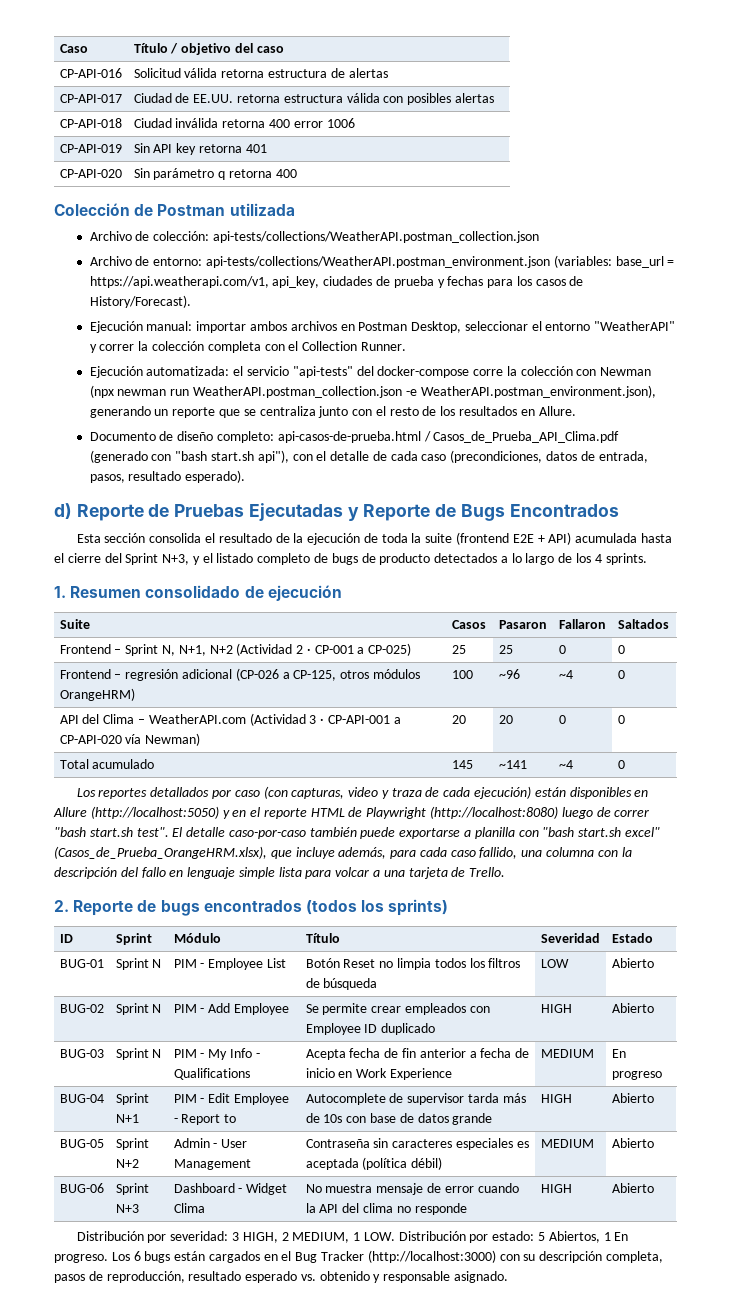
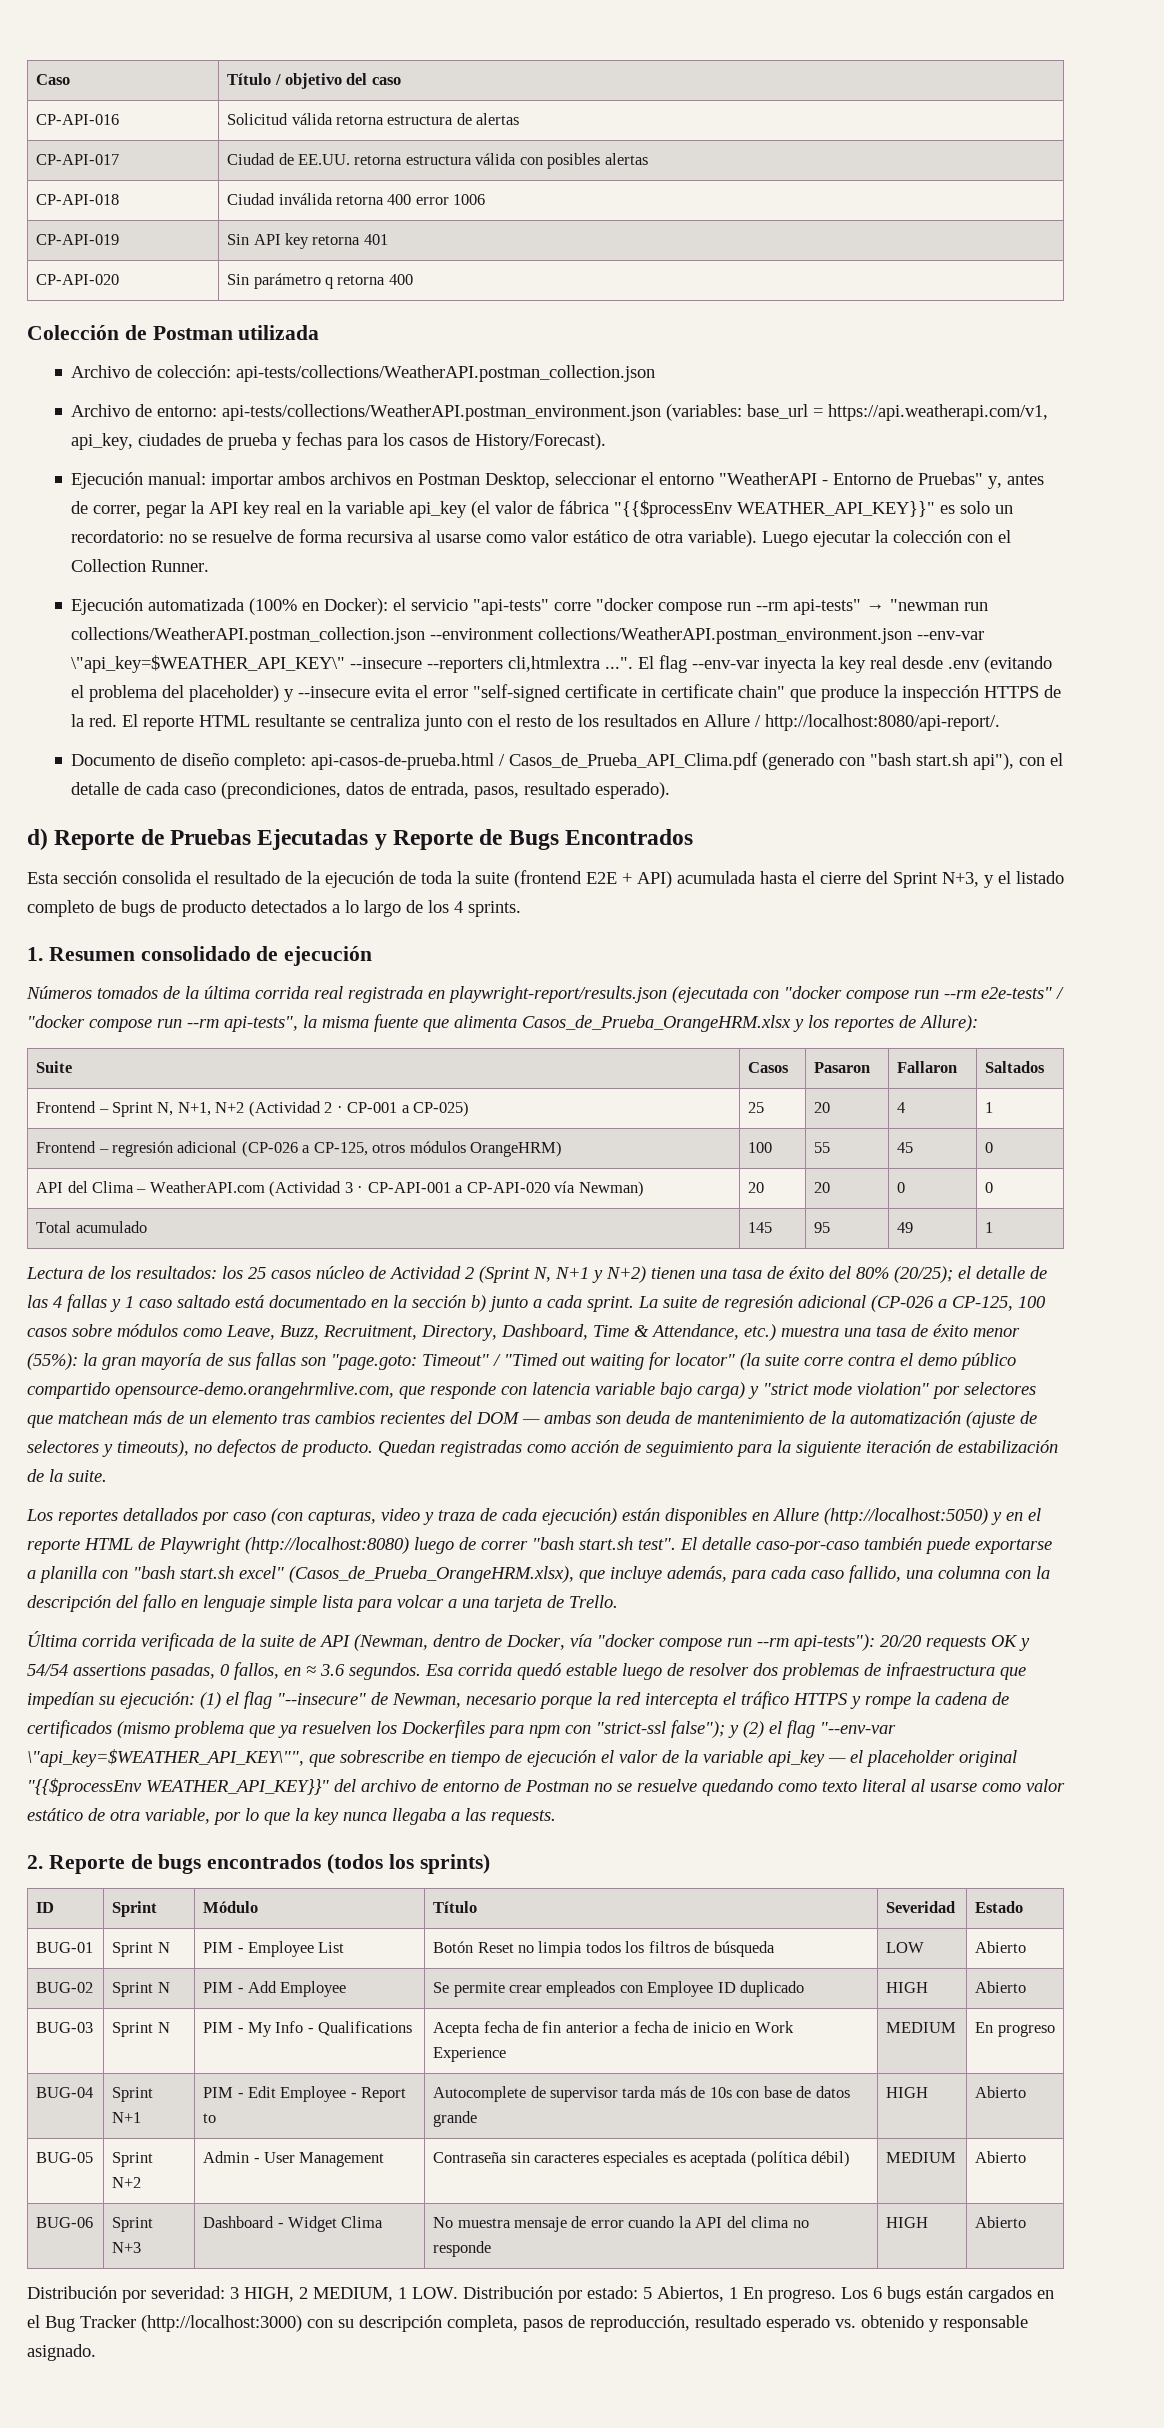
[594,321,676,331] [89,341,261,353] "WeatherAPI" y correr la colección completa -> [719,472,1045,489] [71,500,1014,518] [71,529,963,547] "WeatherAPI - Entorno de Pruebas" y, antes de correr, pegar la API key real en la variable api_key (el valor de fábrica "{{$processEnv WEATHER_API_KEY}}" es solo un recordatorio: no se resuelve de forma recursiva al usarse como valor estático de otra variable). Luego ejecutar la colección
[146,366,652,378] [89,385,656,398] [89,406,241,418] automatizada: el servicio "api-tests" del docker-compose corre la colección con Newman (npx newman run WeatherAPI.postman_collection.json -e WeatherAPI.postman_environment.json), generando un reporte que -> [148,598,989,615] [71,627,985,644] [71,655,1053,673] [71,684,1062,702] [71,714,326,731] automatizada (100% en Docker): el servicio "api-tests" corre "docker compose run --rm api-tests" → "newman run collections/WeatherAPI.postman_collection.json --environment collections/WeatherAPI.postman_environment.json --env-var \"api_key=$WEATHER_API_KEY\" --insecure --reporters cli,htmlextra ...". El flag --env-var inyecta la key real desde .env (evitando el problema del placeholder) y --insecure evita el error "self-signed certificate in certificate chain" que produce la inspección HTTPS de la red. El reporte HTML resultante
[538,406,576,416] Allure. -> [704,714,1001,731] Allure / http://localhost:8080/api-report/.
(342, 593) none -> [26,986,1064,1003] [27,1014,978,1032] // Números tomados de la última corrida real registrada en playwright-report/results.json (ejecutada con "docker compose run --rm e2e-tests" / "docker compose run --rm api-tests", la misma fuente que alimenta Casos_de_Prueba_OrangeHRM.xlsx y los reportes de Allure):
[498,645,513,654] [558,645,566,654] [617,645,625,654] 25 | 0 | 0 -> [814,1102,831,1113] [897,1102,906,1113] [985,1102,994,1113] 20 | 4 | 1
[498,669,520,679] [558,670,573,679] ~96 | ~4 -> [814,1142,831,1153] [897,1142,914,1153] 55 | 45
[498,760,527,769] [558,760,573,769] [617,760,625,769] ~141 | ~4 | 0 -> [814,1222,831,1233] [897,1222,914,1233] [985,1222,994,1233] [26,1266,1047,1283] [27,1294,1046,1312] [27,1324,1020,1341] [27,1352,1016,1370] [27,1382,1036,1399] [27,1411,1037,1428] [27,1439,1058,1457] [27,1469,107,1482] 95 | 49 | 1 // Lectura de los resultados: los 25 casos núcleo de Actividad 2 (Sprint N, N+1 y N+2) tienen una tasa de éxito del 80% (20/25); el detalle de las 4 fallas y 1 caso saltado está documentado en la sección b) junto a cada sprint. La suite de regresión adicional (CP-026 a CP-125, 100 casos sobre módulos como Leave, Buzz, Recruitment, Directory, Dashboard, Time & Attendance, etc.) muestra una tasa de éxito menor (55%): la gran mayoría de sus fallas son "page.goto: Timeout" / "Timed out waiting for locator" (la suite corre contra el demo público compartido opensource-demo.orangehrmlive.com, que responde con latencia variable bajo carga) y "strict mode violation" por selectores que matchean más de un elemento tras cambios recientes del DOM — ambas son deuda de mantenimiento de la automatización (ajuste de selectores y timeouts), no defectos de producto. Quedan registradas como acción de seguimiento para la siguiente iteración de estabilización de la suite.
(506, 872) none -> [27,1631,1030,1651] [27,1662,1026,1680] [27,1691,1009,1709] [27,1720,896,1738] [27,1749,1017,1767] [27,1778,1065,1796] [27,1808,556,1825] // Última corrida verificada de la suite de API (Newman, dentro de Docker, vía "docker compose run --rm api-tests"): 20/20 requests OK y 54/54 assertions pasadas, 0 fallos, en ≈ 3.6 segundos. Esa corrida quedó estable luego de resolver dos problemas de infraestructura que impedían su ejecución: (1) el flag "--insecure" de Newman, necesario porque la red intercepta el tráfico HTTPS y rompe la cadena de certificados (mismo problema que ya resuelven los Dockerfiles para npm con "strict-ssl false"); y (2) el flag "--env-var \"api_key=$WEATHER_API_KEY\"", que sobrescribe en tiempo de ejecución el valor de la variable api_key — el placeholder original "{{$processEnv WEATHER_API_KEY}}" del archivo de entorno de Postman no se resuelve quedando como texto literal al usarse como valor estático de otra variable, por lo que la key nunca llegaba a las requests.

